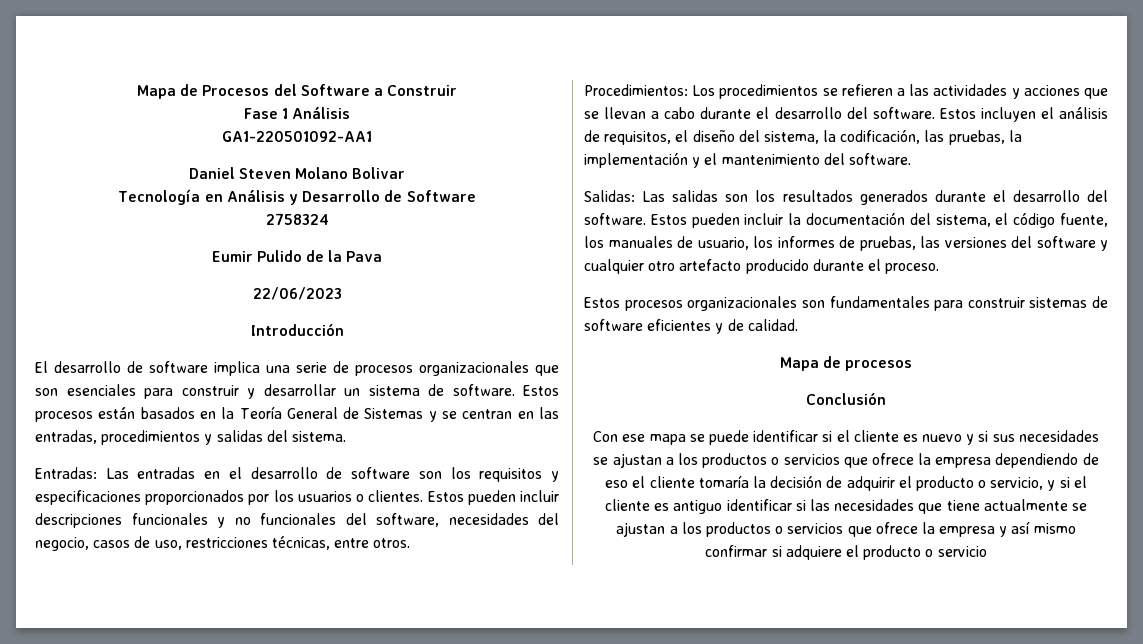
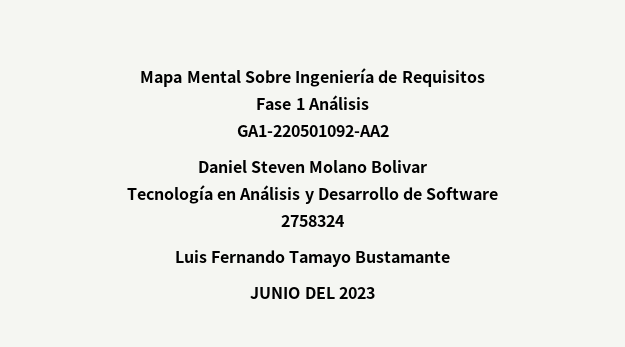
[136,84,458,99] Mapa de Procesos del Software a Construir -> [140,68,485,87] Mapa Mental Sobre Ingeniería de Requisitos
[222,131,372,142] GA1-220501092-AA1 -> [236,125,389,137] GA1-220501092-AA2
[211,250,383,262] [252,287,342,300] [250,324,344,336] [35,361,559,376] [35,384,559,399] [35,406,559,422] [35,430,346,445] [35,467,560,482] [35,490,559,505] [35,513,559,528] [35,536,411,551] [584,84,1108,99] [584,107,1108,122] [584,129,1022,145] [584,152,911,168] [584,190,1108,205] [584,212,1108,228] [584,236,1108,251] [584,259,940,274] [584,296,1108,311] [584,319,798,334] [779,356,913,371] [806,393,886,405] [593,430,1099,445] [593,453,1099,468] [605,475,1087,491] [605,499,1087,514] [616,521,1076,537] [705,545,987,560] Eumir Pulido de la Pava // 22/06/2023 // Introducción // El desarrollo de software implica una serie de procesos organizacionales que son esenciales para construir y desarrollar un sistema de software. Estos procesos están basados en la Teoría General de Sistemas y se centran en las entradas, procedimientos y salidas del sistema. // Entradas: Las entradas en el desarrollo de software son los requisitos y especificaciones proporcionados por los usuarios o clientes. Estos pueden incluir descripciones funcionales y no funcionales del software, necesidades del negocio, casos de uso, restricciones técnicas, entre otros. // Procedimientos: Los procedimientos se refieren a las actividades y acciones que se llevan a cabo durante el desarrollo del software. Estos incluyen el análisis de requisitos, el diseño del sistema, la codificación, las pruebas, la implementación y el mantenimiento del software. // Salidas: Las salidas son los resultados generados durante el desarrollo del software. Estos pueden incluir la documentación del sistema, el código fuente, los manuales de usuario, los informes de pruebas, las versiones del software y cualquier otro artefacto producido durante el proceso. // Estos procesos organizacionales son fundamentales para construir sistemas de software eficientes y de calidad. // Mapa de procesos // Conclusión // Con ese mapa se puede identificar si el cliente es nuevo y si sus necesidades se ajustan a los productos o servicios que ofrece la empresa dependiendo de eso el cliente tomaría la decisión de adquirir el producto o servicio, y si el cliente es antiguo identificar si las necesidades que tiene actualmente se ajustan a los productos o servicios que ofrece la empresa y así mismo confirmar si adquiere el producto o servicio -> [174,250,451,267] [250,287,375,299] Luis Fernando Tamayo Bustamante // JUNIO DEL 2023

